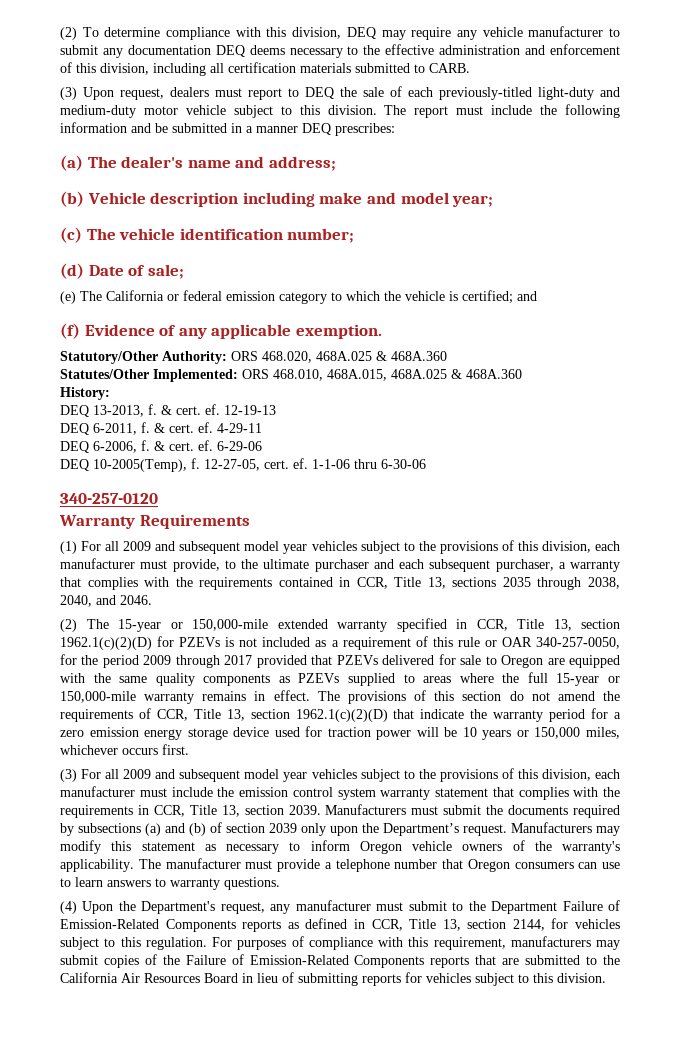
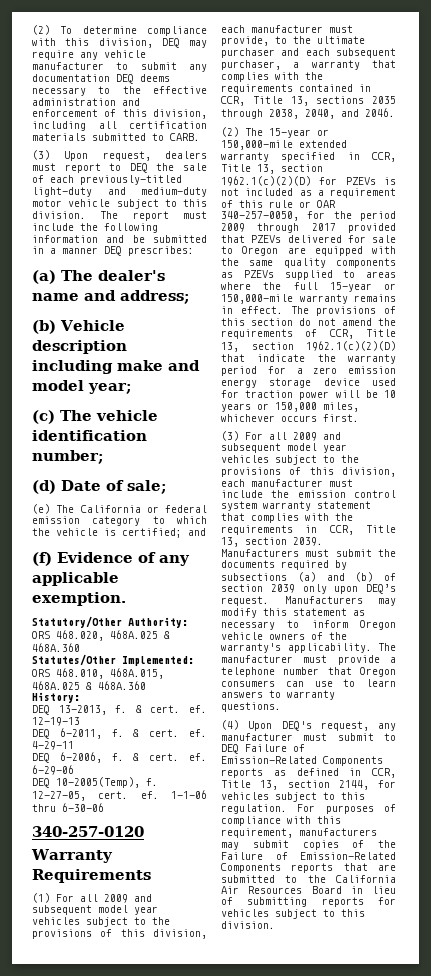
[362,823,459,836] the Department’s -> [366,584,396,594] DEQ’s
[118,901,216,914] the Department's -> [281,721,312,731] DEQ's
[468,901,558,914] the Department -> [221,744,239,754] DEQ

